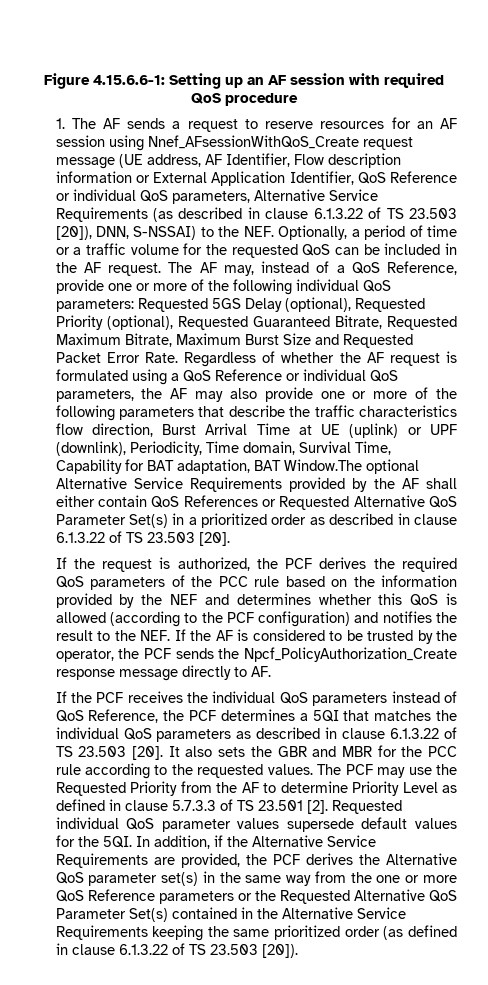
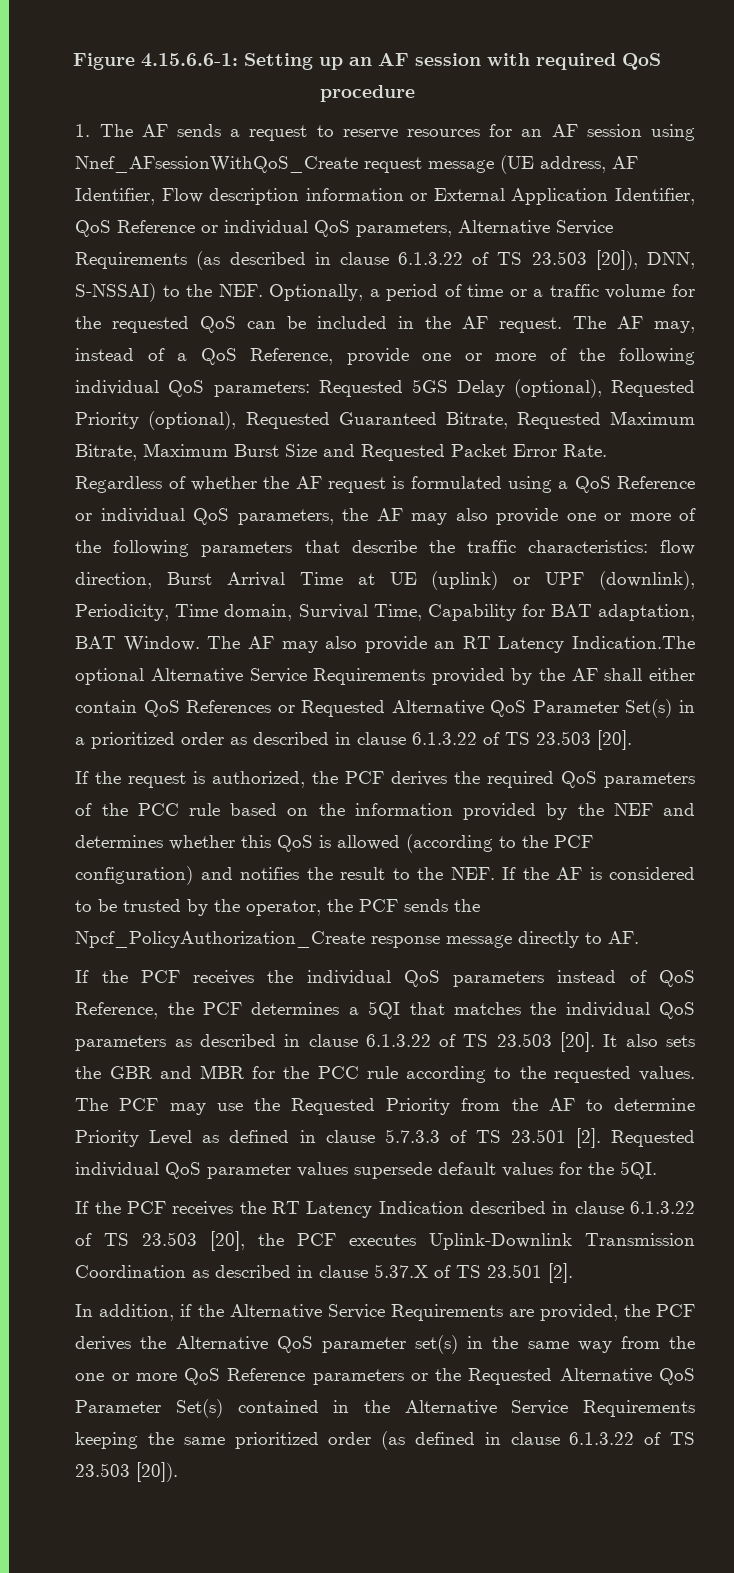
[359,405,457,417] characteristics -> [527,540,648,553] characteristics:
[283,459,362,471] Window.The -> [123,636,695,653] Window. The AF may also provide an RT Latency Indication.The
(132, 842) none -> [75,1201,695,1218] [75,1231,695,1251] [75,1263,574,1283] // If the PCF receives the RT Latency Indication described in clause 6.1.3.22 of TS 23.503 [20], the PCF executes Uplink-Downlink Transmission Coordination as described in clause 5.37.X of TS 23.501 [2]. //

